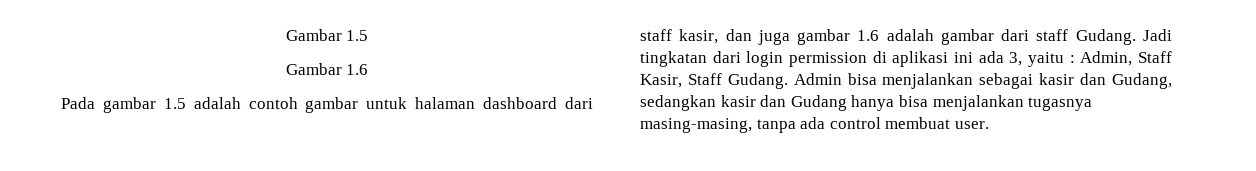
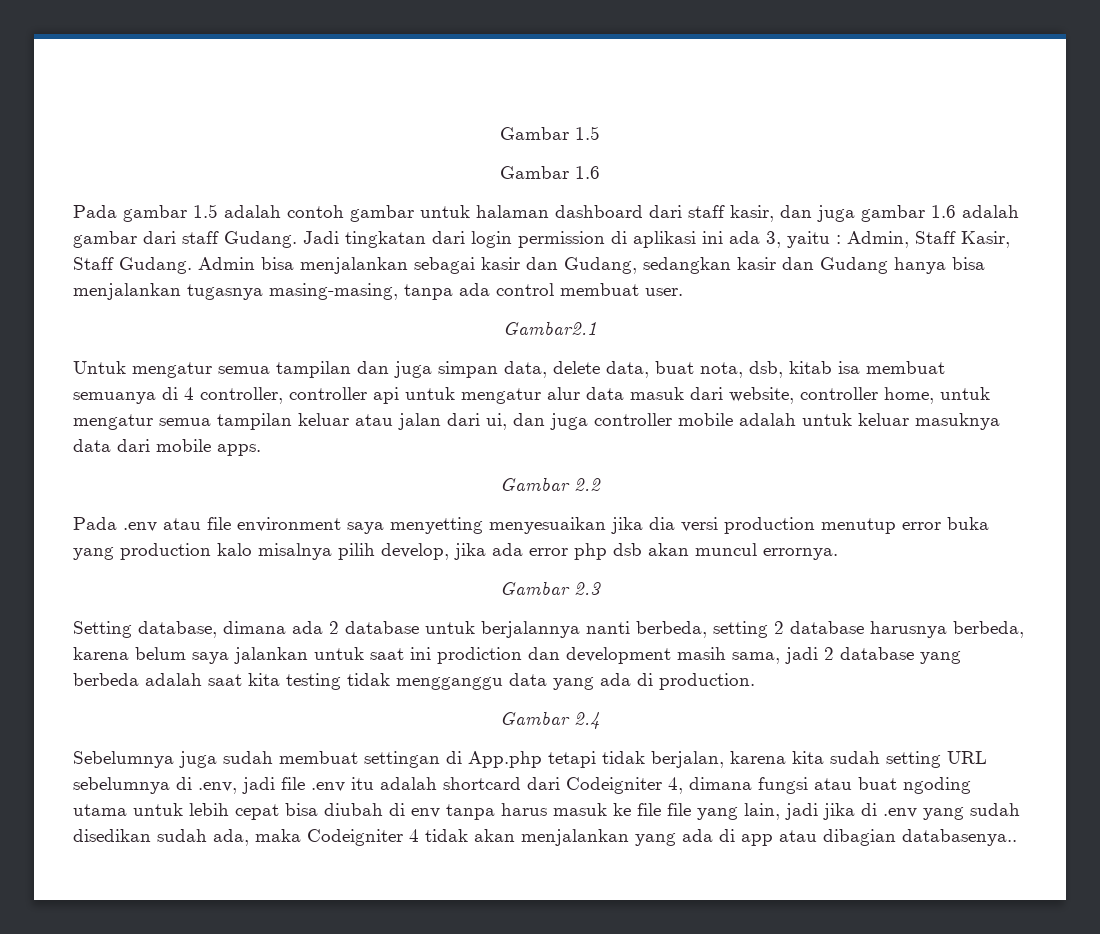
(989, 125) none -> [503,321,597,335] [73,361,945,378] [73,387,990,404] [73,413,1000,430] [73,439,261,456] [500,477,601,491] [73,517,989,534] [73,543,838,560] [500,581,601,595] [73,621,1024,638] [73,647,961,664] [73,673,755,690] [500,711,600,729] [73,751,987,768] [73,777,971,794] [73,803,1020,820] [73,829,1017,846] // Gambar2.1 // Untuk mengatur semua tampilan dan juga simpan data, delete data, buat nota, dsb, kitab isa membuat semuanya di 4 controller, controller api untuk mengatur alur data masuk dari website, controller home, untuk mengatur semua tampilan keluar atau jalan dari ui, dan juga controller mobile adalah untuk keluar masuknya data dari mobile apps. // Gambar 2.2 // Pada .env atau file environment saya menyetting menyesuaikan jika dia versi production menutup error buka yang production kalo misalnya pilih develop, jika ada error php dsb akan muncul errornya. // Gambar 2.3 // Setting database, dimana ada 2 database untuk berjalannya nanti berbeda, setting 2 database harusnya berbeda, karena belum saya jalankan untuk saat ini prodiction dan development masih sama, jadi 2 database yang berbeda adalah saat kita testing tidak mengganggu data yang ada di production. // Gambar 2.4 // Sebelumnya juga sudah membuat settingan di App.php tetapi tidak berjalan, karena kita sudah setting URL sebelumnya di .env, jadi file .env itu adalah shortcard dari Codeigniter 4, dimana fungsi atau buat ngoding utama untuk lebih cepat bisa diubah di env tanpa harus masuk ke file file yang lain, jadi jika di .env yang sudah disedikan sudah ada, maka Codeigniter 4 tidak akan menjalankan yang ada di app atau dibagian databasenya..

